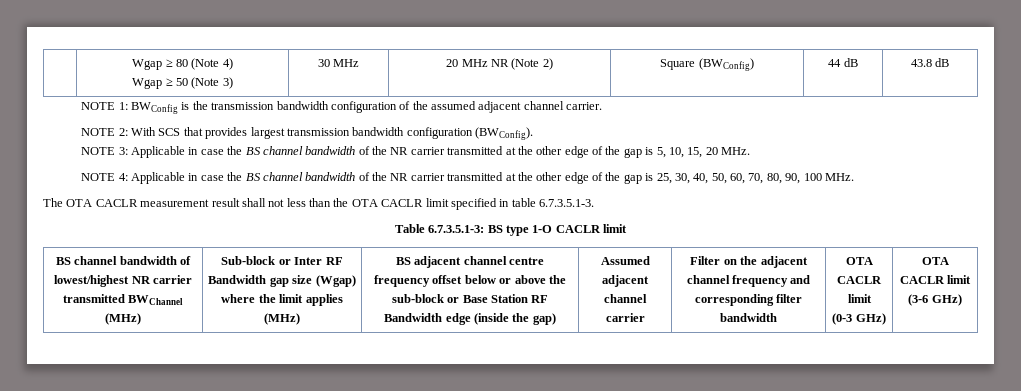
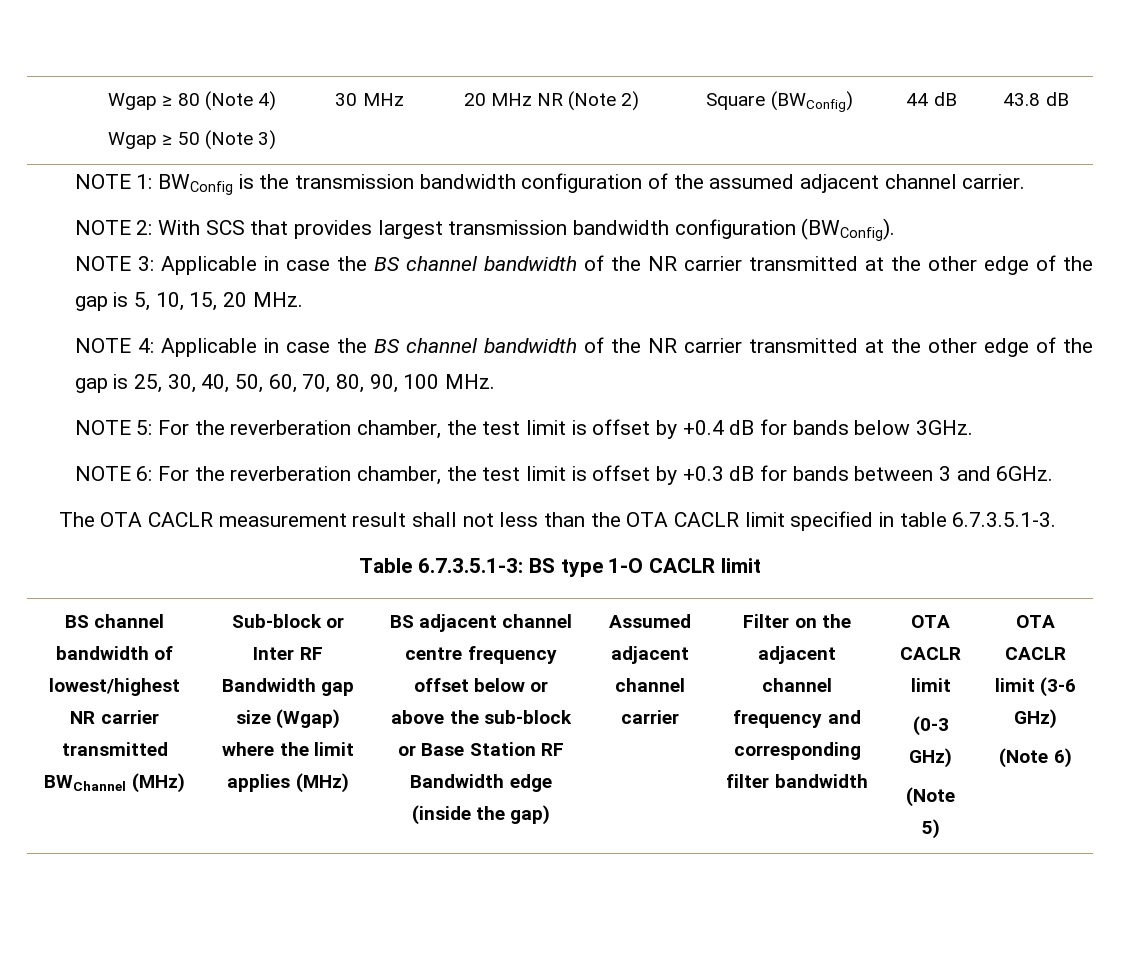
(854, 177) none -> [74,419,973,439] [74,465,1054,485] // NOTE 5: For the reverberation chamber, the test limit is offset by +0.4 dB for bands below 3GHz. // NOTE 6: For the reverberation chamber, the test limit is offset by +0.3 dB for bands between 3 and 6GHz.
(886, 319) none -> [906,787,955,807] [921,819,940,839] // (Note 5)
(962, 300) none -> [999,748,1072,768] // (Note 6)

